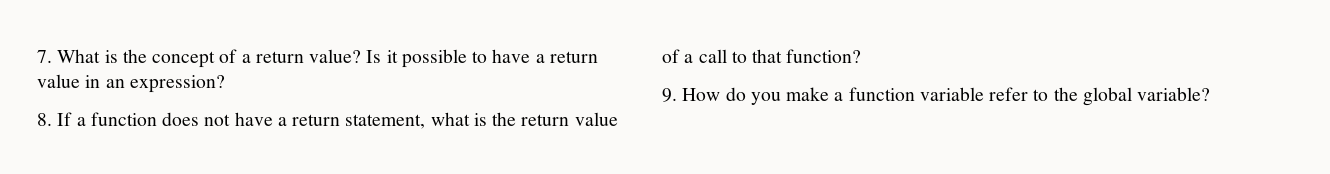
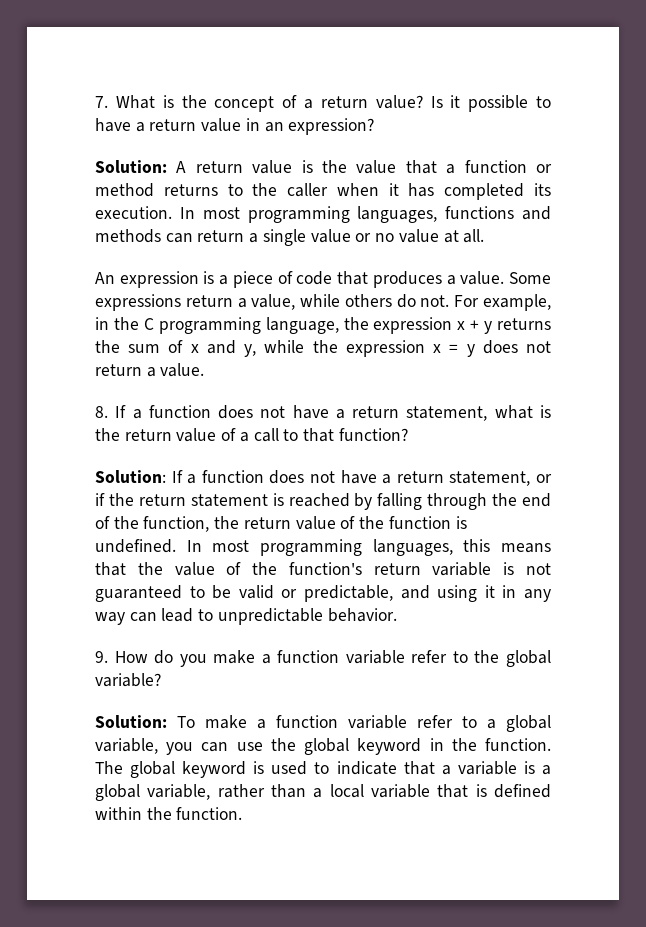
(225, 84) none -> [95,160,552,174] [95,183,551,200] [95,206,551,223] [95,229,485,246] [95,271,551,288] [95,294,551,311] [95,317,551,334] [95,340,551,357] [95,363,205,377] // Solution: A return value is the value that a function or method returns to the caller when it has completed its execution. In most programming languages, functions and methods can return a single value or no value at all. // An expression is a piece of code that produces a value. Some expressions return a value, while others do not. For example, in the C programming language, the expression x + y returns the sum of x and y, while the expression x = y does not return a value.
(862, 56) none -> [95,470,552,486] [95,493,551,510] [95,516,467,532] [95,539,551,556] [95,562,551,576] [95,585,552,602] [95,608,397,625] // Solution: If a function does not have a return statement, or if the return statement is reached by falling through the end of the function, the return value of the function is undefined. In most programming languages, this means that the value of the function's return variable is not guaranteed to be valid or predictable, and using it in any way can lead to unpredictable behavior.
(1211, 94) none -> [95,715,551,732] [95,738,551,755] [95,761,551,778] [95,784,551,801] [95,807,243,820] // Solution: To make a function variable refer to a global variable, you can use the global keyword in the function. The global keyword is used to indicate that a variable is a global variable, rather than a local variable that is defined within the function.

